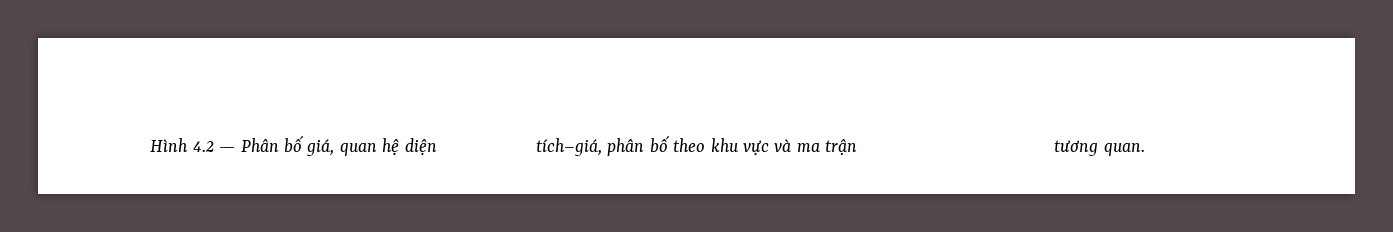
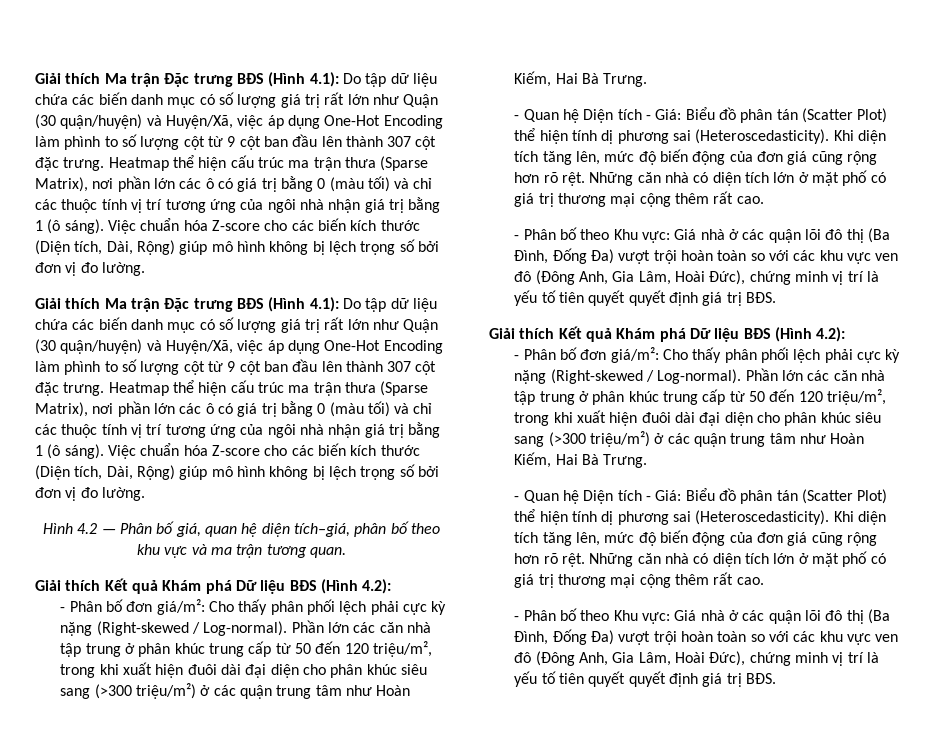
(150, 145) none -> [35,72,437,87] [35,92,439,108] [35,114,443,129] [35,134,437,150] [35,155,429,171] [35,176,433,192] [35,197,441,213] [35,218,420,234] [35,239,439,255] [35,262,145,276] [35,297,437,312] [35,317,439,333] [35,339,443,354] [35,359,437,375] [35,380,429,396] [35,401,433,417] [35,422,441,438] [35,443,420,459] [35,464,439,480] [35,487,145,501] Giải thích Ma trận Đặc trưng BĐS (Hình 4.1): Do tập dữ liệu chứa các biến danh mục có số lượng giá trị rất lớn như Quận (30 quận/huyện) và Huyện/Xã, việc áp dụng One-Hot Encoding làm phình to số lượng cột từ 9 cột ban đầu lên thành 307 cột đặc trưng. Heatmap thể hiện cấu trúc ma trận thưa (Sparse Matrix), nơi phần lớn các ô có giá trị bằng 0 (màu tối) và chỉ các thuộc tính vị trí tương ứng của ngôi nhà nhận giá trị bằng 1 (ô sáng). Việc chuẩn hóa Z-score cho các biến kích thước (Diện tích, Dài, Rộng) giúp mô hình không bị lệch trọng số bởi đơn vị đo lường. // Giải thích Ma trận Đặc trưng BĐS (Hình 4.1): Do tập dữ liệu chứa các biến danh mục có số lượng giá trị rất lớn như Quận (30 quận/huyện) và Huyện/Xã, việc áp dụng One-Hot Encoding làm phình to số lượng cột từ 9 cột ban đầu lên thành 307 cột đặc trưng. Heatmap thể hiện cấu trúc ma trận thưa (Sparse Matrix), nơi phần lớn các ô có giá trị bằng 0 (màu tối) và chỉ các thuộc tính vị trí tương ứng của ngôi nhà nhận giá trị bằng 1 (ô sáng). Việc chuẩn hóa Z-score cho các biến kích thước (Diện tích, Dài, Rộng) giúp mô hình không bị lệch trọng số bởi đơn vị đo lường. //
(1145, 149) none -> [35,578,392,594] [60,599,447,615] [60,620,431,636] [60,641,432,657] [60,662,427,678] [60,683,411,699] [514,71,648,87] [514,107,888,123] [514,128,886,144] [514,149,877,165] [514,170,886,186] [514,191,764,207] [514,227,890,243] [514,248,899,264] [514,270,879,285] [514,290,776,306] [489,326,846,342] [514,347,901,363] [514,368,885,384] [514,389,886,405] [514,410,881,426] [514,431,865,447] [514,452,648,468] [514,488,888,504] [514,509,886,525] [514,530,877,546] [514,551,886,567] [514,572,764,588] [514,608,890,624] [514,629,899,645] [514,651,879,666] [514,671,776,687] // Giải thích Kết quả Khám phá Dữ liệu BĐS (Hình 4.2): // - Phân bố đơn giá/m²: Cho thấy phân phối lệch phải cực kỳ nặng (Right-skewed / Log-normal). Phần lớn các căn nhà tập trung ở phân khúc trung cấp từ 50 đến 120 triệu/m², trong khi xuất hiện đuôi dài đại diện cho phân khúc siêu sang (>300 triệu/m²) ở các quận trung tâm như Hoàn Kiếm, Hai Bà Trưng. // - Quan hệ Diện tích - Giá: Biểu đồ phân tán (Scatter Plot) thể hiện tính dị phương sai (Heteroscedasticity). Khi diện tích tăng lên, mức độ biến động của đơn giá cũng rộng hơn rõ rệt. Những căn nhà có diện tích lớn ở mặt phố có giá trị thương mại cộng thêm rất cao. // - Phân bố theo Khu vực: Giá nhà ở các quận lõi đô thị (Ba Đình, Đống Đa) vượt trội hoàn toàn so với các khu vực ven đô (Đông Anh, Gia Lâm, Hoài Đức), chứng minh vị trí là yếu tố tiên quyết quyết định giá trị BĐS. // Giải thích Kết quả Khám phá Dữ liệu BĐS (Hình 4.2): // - Phân bố đơn giá/m²: Cho thấy phân phối lệch phải cực kỳ nặng (Right-skewed / Log-normal). Phần lớn các căn nhà tập trung ở phân khúc trung cấp từ 50 đến 120 triệu/m², trong khi xuất hiện đuôi dài đại diện cho phân khúc siêu sang (>300 triệu/m²) ở các quận trung tâm như Hoàn Kiếm, Hai Bà Trưng. // - Quan hệ Diện tích - Giá: Biểu đồ phân tán (Scatter Plot) thể hiện tính dị phương sai (Heteroscedasticity). Khi diện tích tăng lên, mức độ biến động của đơn giá cũng rộng hơn rõ rệt. Những căn nhà có diện tích lớn ở mặt phố có giá trị thương mại cộng thêm rất cao. // - Phân bố theo Khu vực: Giá nhà ở các quận lõi đô thị (Ba Đình, Đống Đa) vượt trội hoàn toàn so với các khu vực ven đô (Đông Anh, Gia Lâm, Hoài Đức), chứng minh vị trí là yếu tố tiên quyết quyết định giá trị BĐS.

